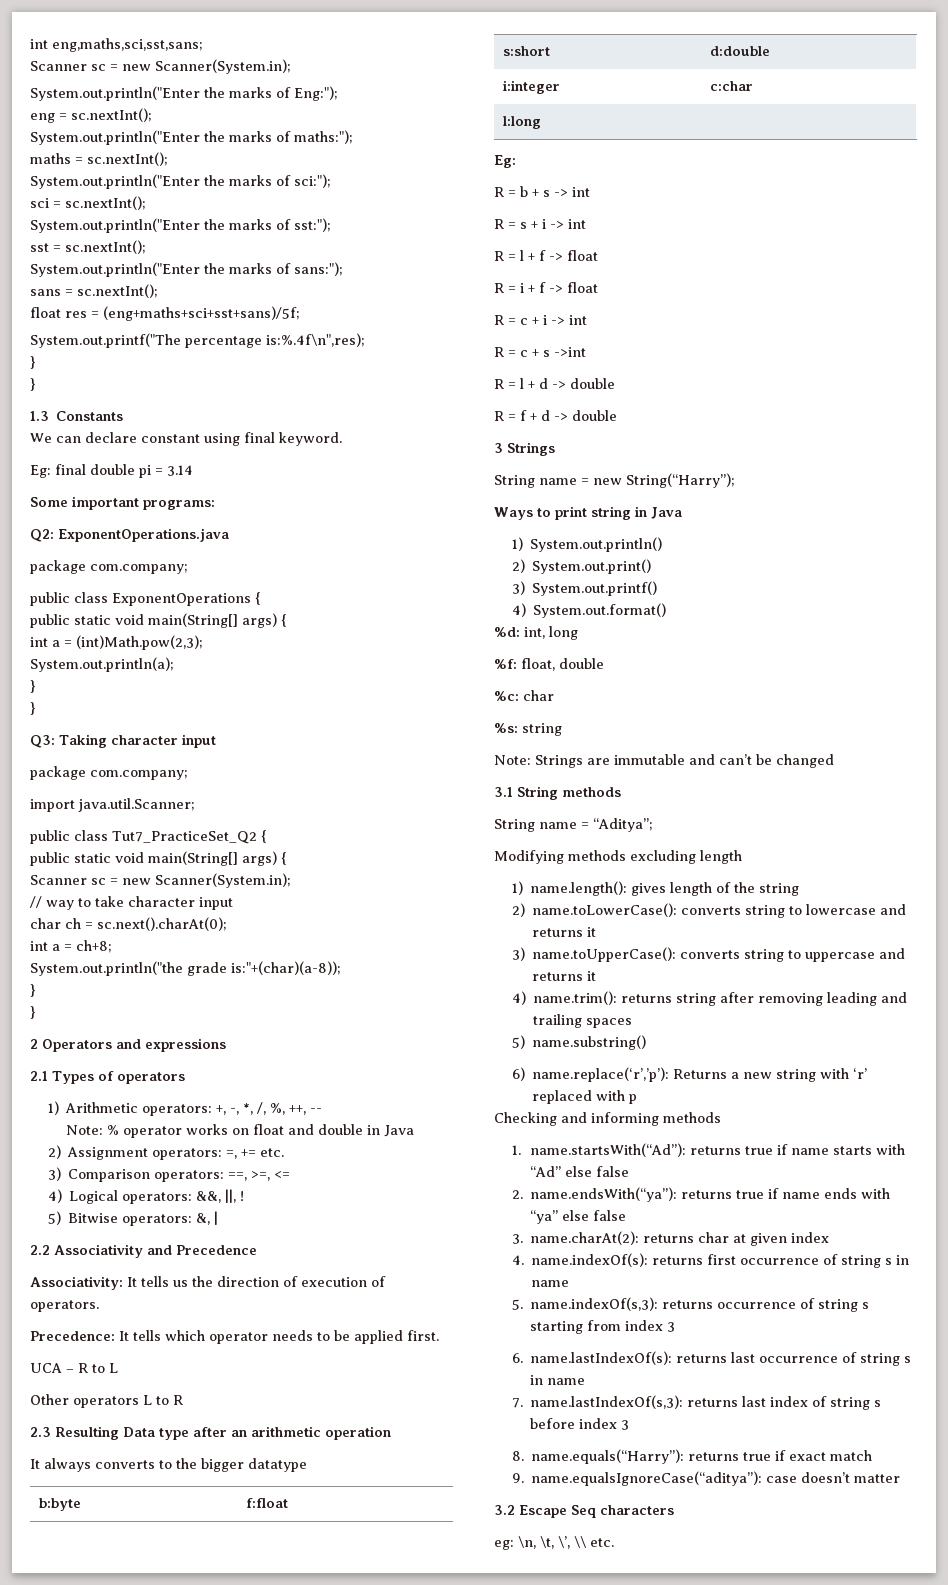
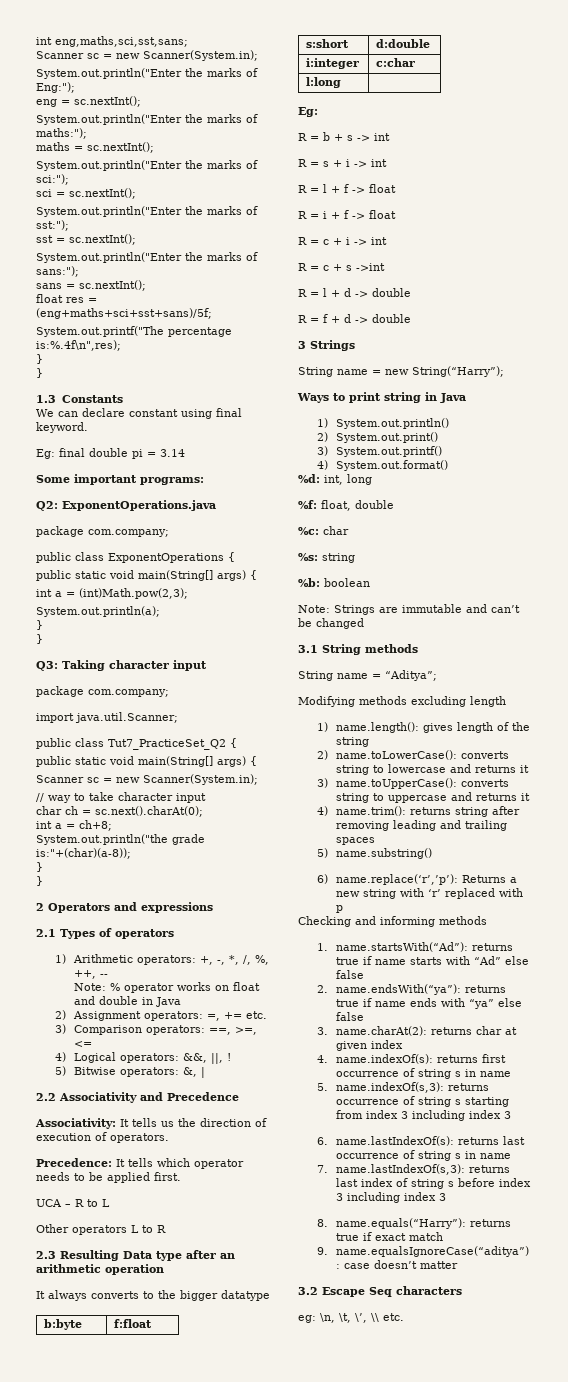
(562, 729) none -> [298,578,370,587] // %b: boolean
(676, 1327) none -> [411,1110,511,1121] including index 3
(630, 1425) none -> [346,1192,446,1203] including index 3

